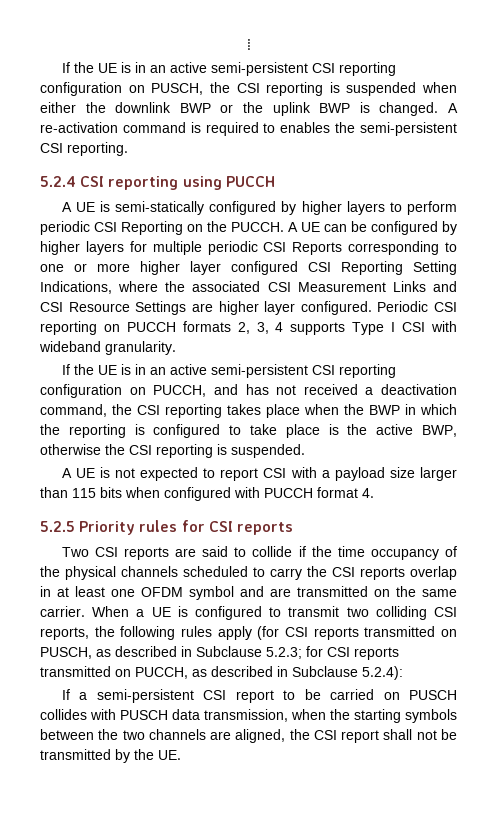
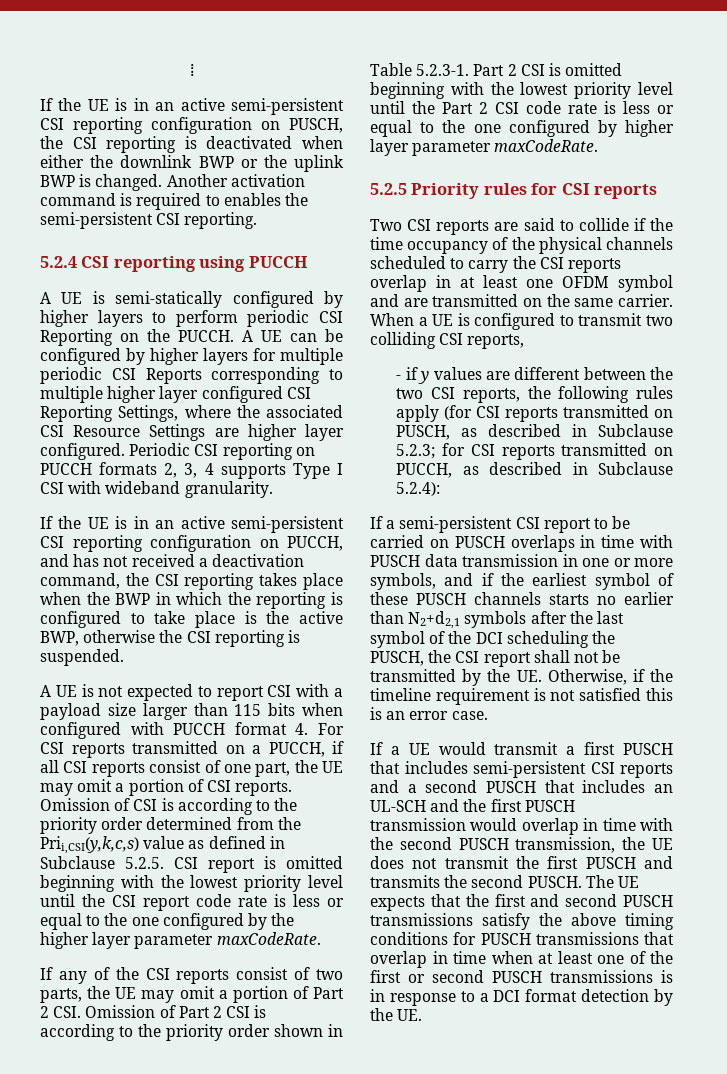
[346,82,417,96] suspended -> [206,136,293,149] deactivated
[448,103,459,113] [40,122,118,133] A re-activation -> [166,174,305,187] Another activation
[40,263,130,272] one or more -> [40,386,103,403] multiple
[413,261,457,275] [40,281,112,294] Setting Indications, -> [118,405,179,422] Settings,
[297,281,458,292] [40,302,63,312] Measurement Links and CSI -> (64, 431) none
(374, 493) none -> [318,723,344,735] [40,741,344,758] [40,760,343,777] [40,779,293,796] [40,798,298,815] [40,817,301,834] [40,836,285,854] [40,856,343,873] [40,875,344,892] [40,894,344,911] [40,913,295,930] [40,932,321,949] [40,967,343,984] [40,986,344,1003] [40,1005,267,1018] [40,1024,343,1041] [370,63,623,76] [370,82,673,99] [370,101,674,114] [370,120,674,137] [370,139,599,156] For CSI reports transmitted on a PUCCH, if all CSI reports consist of one part, the UE may omit a portion of CSI reports. Omission of CSI is according to the priority order determined from the Prii,CSI(y,k,c,s) value as defined in Subclause 5.2.5. CSI report is omitted beginning with the lowest priority level until the CSI report code rate is less or equal to the one configured by the higher layer parameter maxCodeRate. // If any of the CSI reports consist of two parts, the UE may omit a portion of Part 2 CSI. Omission of Part 2 CSI is according to the priority order shown in Table 5.2.3-1. Part 2 CSI is omitted beginning with the lowest priority level until the Part 2 CSI code rate is less or equal to the one configured by higher layer parameter maxCodeRate.
(89, 633) none -> [396,367,673,384] [396,387,520,403] // - if y values are different between the two CSI reports,
[40,709,457,723] [40,729,286,743] collides with PUSCH data transmission, when the starting symbols between the two channels are aligned, -> [510,535,673,552] [370,554,673,567] [370,573,674,590] [370,592,674,605] [370,611,624,629] [370,631,615,648] [370,651,424,666] overlaps in time with PUSCH data transmission in one or more symbols, and if the earliest symbol of these PUSCH channels starts no earlier than N2+d2,1 symbols after the last symbol of the DCI scheduling the PUSCH,
(181, 755) none -> [547,669,673,685] [370,688,673,705] [370,707,488,720] [370,742,673,755] [370,761,673,778] [370,780,673,793] [370,799,575,812] [370,818,673,835] [370,837,673,853] [370,856,673,869] [370,875,639,888] [370,894,673,911] [370,913,674,930] [370,932,674,945] [370,951,673,968] [370,970,673,983] [370,989,673,1006] [370,1008,423,1021] Otherwise, if the timeline requirement is not satisfied this is an error case. // If a UE would transmit a first PUSCH that includes semi-persistent CSI reports and a second PUSCH that includes an UL-SCH and the first PUSCH transmission would overlap in time with the second PUSCH transmission, the UE does not transmit the first PUSCH and transmits the second PUSCH. The UE expects that the first and second PUSCH transmissions satisfy the above timing conditions for PUSCH transmissions that overlap in time when at least one of the first or second PUSCH transmissions is in response to a DCI format detection by the UE.

